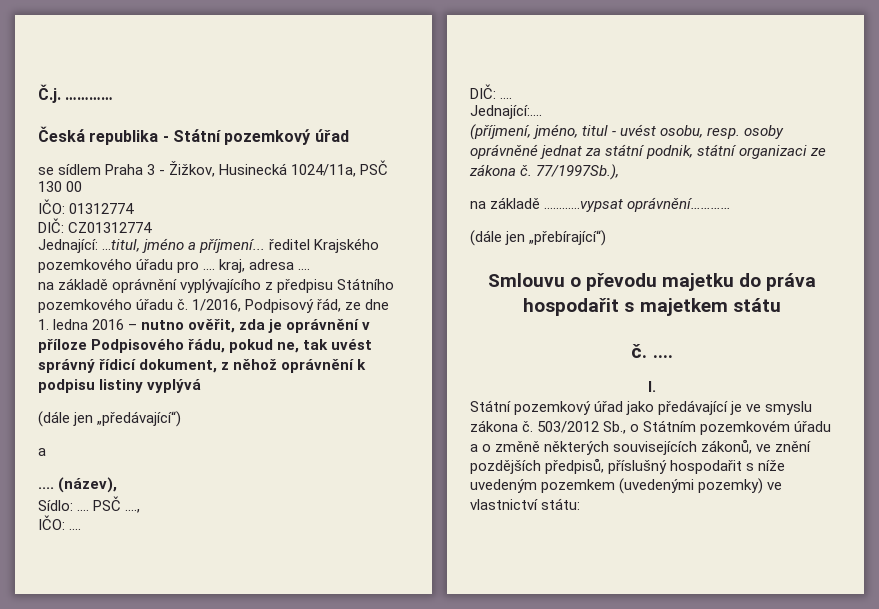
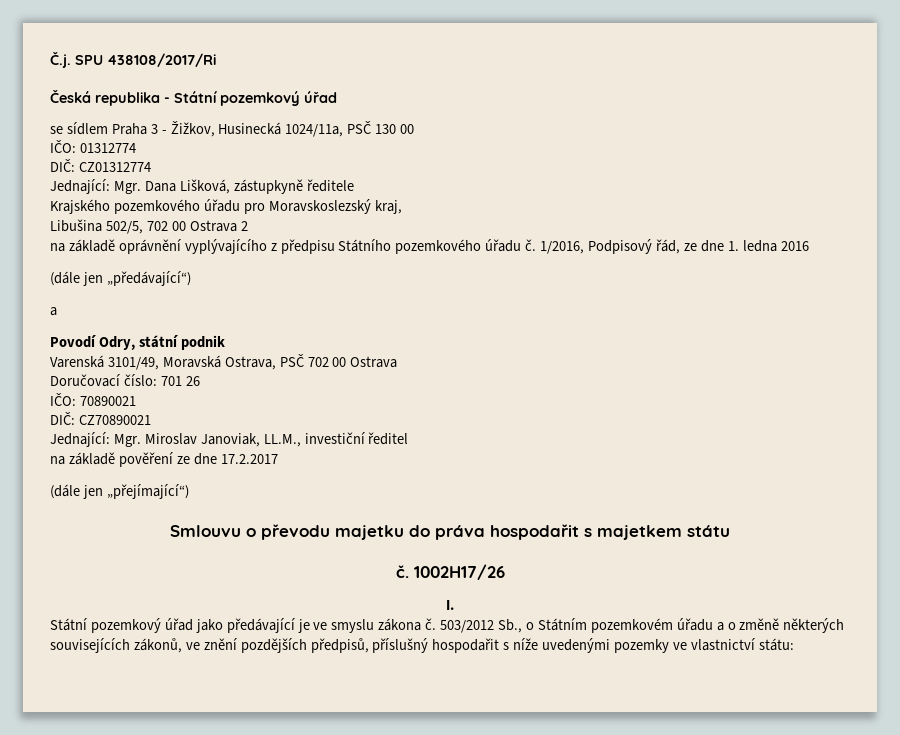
[65,97,114,100] ………… -> [75,53,216,67] SPU 438108/2017/Ri
[102,238,311,253] ...titul, jméno a příjmení... ředitel -> [113,179,354,194] Mgr. Dana Lišková, zástupkyně ředitele //
[203,268,216,270] .... -> [268,199,371,214] Moravskoslezský
[249,259,311,270] adresa .... -> [50,219,248,234] // Libušina 502/5, 702 00 Ostrava 2
[128,318,371,333] [38,339,373,353] [38,358,367,373] [38,379,202,393] [38,411,182,427] [38,448,46,456] [38,477,118,493] [38,496,141,513] [38,515,82,530] [470,84,513,99] [470,105,542,119] [470,124,785,140] [470,144,827,159] [469,164,620,180] [470,197,732,212] [470,230,607,246] – nutno ověřit, zda je oprávnění v příloze Podpisového řádu, pokud ne, tak uvést správný řídicí dokument, z něhož oprávnění k podpisu listiny vyplývá // (dále jen „předávající“) // a // .... (název), // Sídlo: .... PSČ ...., // IČO: .... // DIČ: .... // Jednající:.... // (příjmení, jméno, titul - uvést osobu, resp. osoby oprávněné jednat za státní podnik, státní organizaci ze zákona č. 77/1997Sb.), // na základě …………vypsat oprávnění………… // (dále jen „přebírající“) -> [50,271,191,286] [50,307,57,316] [50,335,225,350] [50,354,398,370] [50,374,200,387] [50,393,136,406] [50,412,151,425] [50,432,409,447] [50,452,278,467] [50,484,189,499] // (dále jen „předávající“) // a // Povodí Odry, státní podnik // Varenská 3101/49, Moravská Ostrava, PSČ 702 00 Ostrava // Doručovací číslo: 701 26 // IČO: 70890021 // DIČ: CZ70890021 // Jednající: Mgr. Miroslav Janoviak, LL.M., investiční ředitel // na základě pověření ze dne 17.2.2017 // (dále jen „přejímající“)
[652,355,673,358] .... -> [413,564,505,580] 1002H17/26
[470,478,764,494] uvedeným pozemkem (uvedenými pozemky) -> [542,638,670,653] uvedenými pozemky

